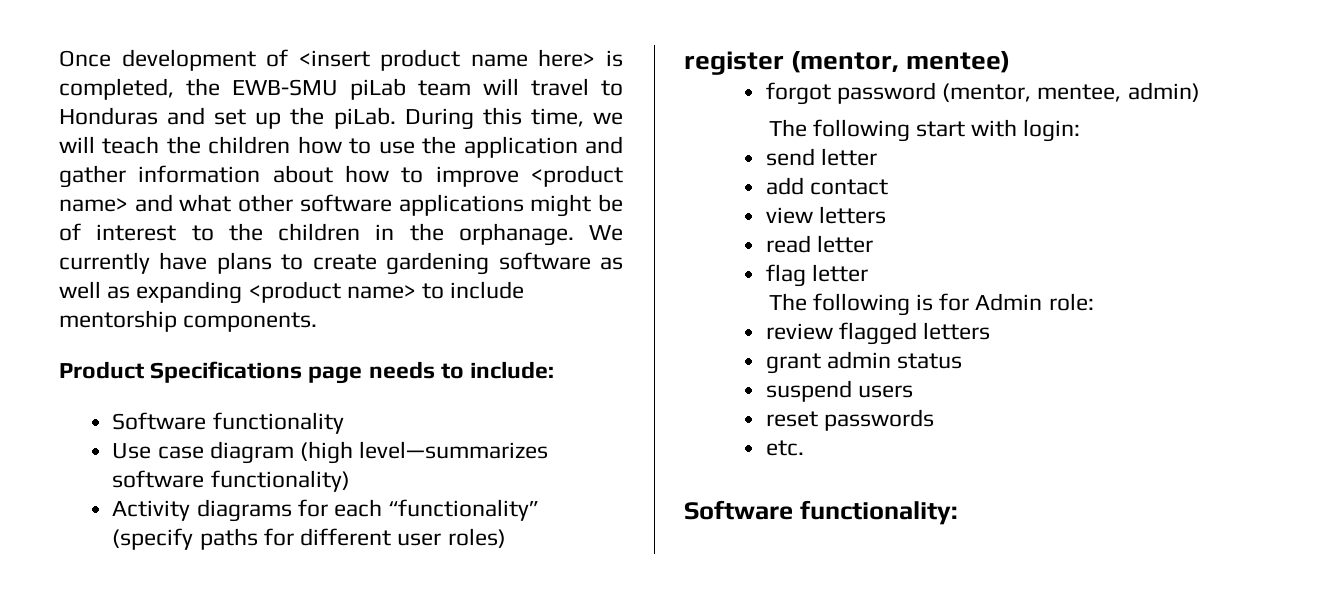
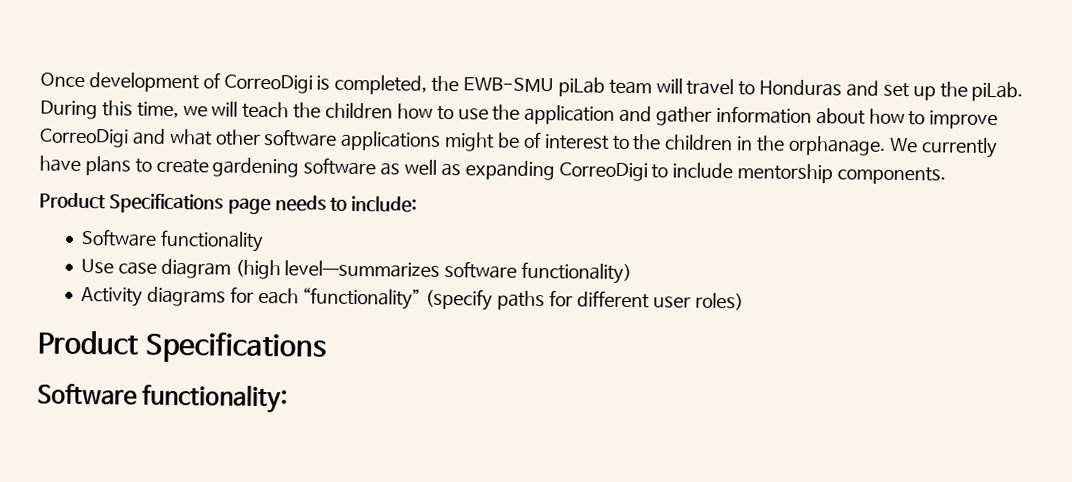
[298,49,596,71] <insert product name here> -> [223,74,313,94] CorreoDigi
[531,165,623,187] [59,198,128,212] <product name> -> [40,128,129,148] CorreoDigi
[248,281,416,303] <product name> -> [558,162,648,182] CorreoDigi
[684,51,1011,75] [765,82,1200,105] [768,119,1081,142] [765,148,877,166] [765,177,888,195] [765,206,886,224] [765,235,873,253] [765,264,868,287] [768,293,1094,316] [765,322,991,345] [765,351,963,374] [765,380,913,402] [765,409,934,431] [765,440,804,456] register (mentor, mentee) // forgot password (mentor, mentee, admin) // The following start with login: // send letter // add contact // view letters // read letter // flag letter // The following is for Admin role: // review flagged letters // grant admin status // suspend users // reset passwords // etc. -> [37,330,326,364] Product Specifications

